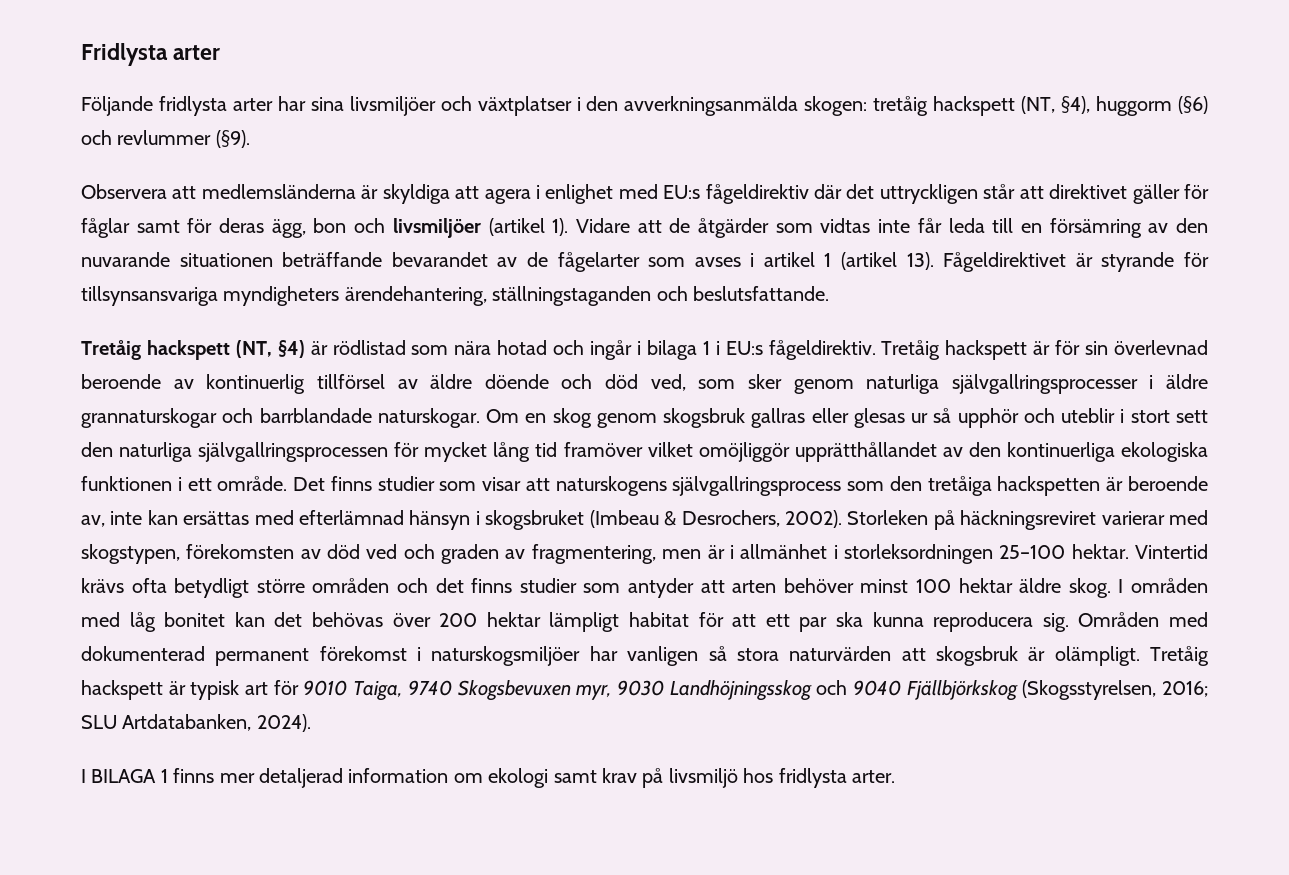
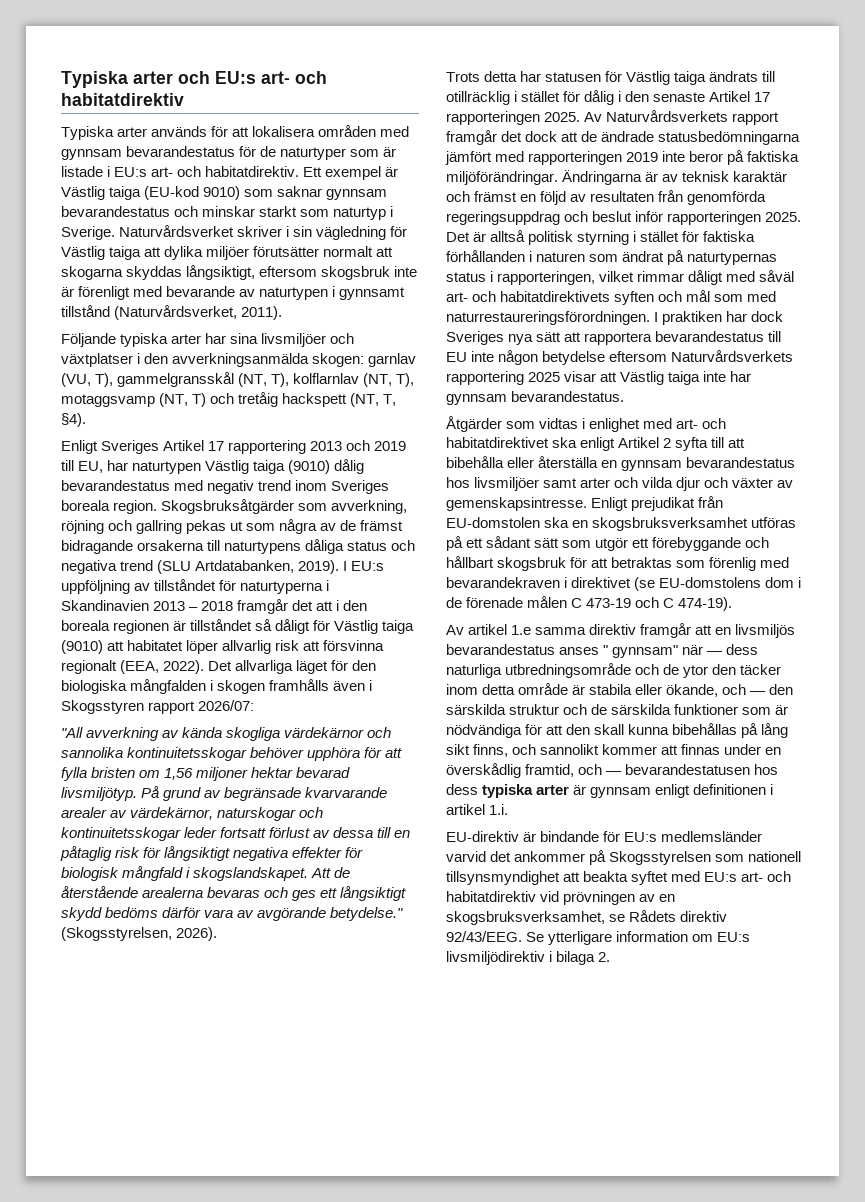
[81,43,221,66] Fridlysta arter -> [61,71,327,88] [61,93,184,106] [61,125,410,140] [61,146,397,160] [61,166,399,180] [61,186,388,200] [61,206,394,220] [61,225,408,240] [61,246,394,260] [61,265,418,280] [61,286,406,300] [61,305,283,320] Typiska arter och EU:s art- och habitatdirektiv // Typiska arter används för att lokalisera områden med gynnsam bevarandestatus för de naturtyper som är listade i EU:s art- och habitatdirektiv. Ett exempel är Västlig taiga (EU-kod 9010) som saknar gynnsam bevarandestatus och minskar starkt som naturtyp i Sverige. Naturvårdsverket skriver i sin vägledning för Västlig taiga att dylika miljöer förutsätter normalt att skogarna skyddas långsiktigt, eftersom skogsbruk inte är förenligt med bevarande av naturtypen i gynnsamt tillstånd (Naturvårdsverket, 2011).
[158,96,227,116] fridlysta -> [120,333,169,347] typiska
[873,96,1208,116] [81,130,250,148] [81,184,1210,204] [81,218,1208,238] [81,252,1210,272] [81,286,829,306] [81,340,1208,360] [81,374,1208,394] [81,408,1209,428] [81,442,1208,462] [81,476,1208,496] [81,510,1208,530] [81,544,1209,564] [81,578,1208,598] [81,612,1209,632] [81,646,1210,666] [81,680,1208,701] [81,714,311,732] [81,768,895,788] tretåig hackspett (NT, §4), huggorm (§6) och revlummer (§9). // Observera att medlemsländerna är skyldiga att agera i enlighet med EU:s fågeldirektiv där det uttryckligen står att direktivet gäller för fåglar samt för deras ägg, bon och livsmiljöer (artikel 1). Vidare att de åtgärder som vidtas inte får leda till en försämring av den nuvarande situationen beträffande bevarandet av de fågelarter som avses i artikel 1 (artikel 13). Fågeldirektivet är styrande för tillsynsansvariga myndigheters ärendehantering, ställningstaganden och beslutsfattande. // Tretåig hackspett (NT, §4) är rödlistad som nära hotad och ingår i bilaga 1 i EU:s fågeldirektiv. Tretåig hackspett är för sin överlevnad beroende av kontinuerlig tillförsel av äldre döende och död ved, som sker genom naturliga självgallringsprocesser i äldre grannaturskogar och barrblandade naturskogar. Om en skog genom skogsbruk gallras eller glesas ur så upphör och uteblir i stort sett den naturliga självgallringsprocessen för mycket lång tid framöver vilket omöjliggör upprätthållandet av den kontinuerliga ekologiska funktionen i ett område. Det finns studier som visar att naturskogens självgallringsprocess som den tretåiga hackspetten är beroende av, inte kan ersättas med efterlämnad hänsyn i skogsbruket (Imbeau & Desrochers, 2002). Storleken på häckningsreviret varierar med skogstypen, förekomsten av död ved och graden av fragmentering, men är i allmänhet i storleksordningen 25–100 hektar. Vintertid krävs ofta betydligt större områden och det finns studier som antyder att arten behöver minst 100 hektar äldre skog. I områden med låg bonitet kan det behövas över 200 hektar lämpligt habitat för att ett par ska kunna reproducera sig. Områden med dokumenterad permanent förekomst i naturskogsmiljöer har vanligen så stora naturvärden att skogsbruk är olämpligt. Tretåig hackspett är typisk art för 9010 Taiga, 9740 Skogsbevuxen myr, 9030 Landhöjningsskog och 9040 Fjällbjörkskog (Skogsstyrelsen, 2016; SLU Artdatabanken, 2024). // I BILAGA 1 finns mer detaljerad information om ekologi samt krav på livsmiljö hos fridlysta arter. -> [368,353,417,367] [61,372,415,387] [61,392,397,407] [61,413,86,427] [61,440,407,454] [61,459,365,474] [61,480,390,494] [61,499,408,514] [61,519,404,534] [61,539,416,554] [61,560,385,574] [61,579,330,594] [61,599,368,614] [61,619,415,634] [61,640,385,654] [61,660,377,674] [61,679,373,694] [61,700,255,714] [61,727,392,741] [61,747,403,761] [61,767,351,781] [61,786,388,801] [61,807,324,821] [61,827,411,841] [60,846,364,861] [61,866,351,881] [61,886,407,901] [61,907,404,921] [61,927,218,941] [446,71,776,85] [446,90,771,105] [446,110,780,125] [446,130,801,145] [445,150,800,165] [446,170,788,185] [446,190,767,205] [446,211,802,225] [446,230,756,245] [446,250,778,265] [446,270,795,285] [446,290,777,305] [446,311,784,325] [446,331,782,345] [446,350,794,365] [446,371,752,385] [446,391,625,405] [446,416,727,432] [446,437,746,451] [446,456,796,471] [446,477,794,491] [446,496,724,511] [446,517,797,531] [446,536,770,551] [446,556,790,571] [446,577,802,591] [446,596,733,611] [446,623,796,638] [446,644,759,658] [446,663,782,678] [446,683,794,697] [446,704,789,715] [446,723,789,738] [446,744,782,757] [446,763,779,778] [446,784,774,798] [446,804,509,815] [446,831,763,842] [446,850,802,865] [446,871,792,885] [446,891,676,905] [446,910,728,925] [446,931,751,945] [446,951,611,965] garnlav (VU, T), gammelgransskål (NT, T), kolflarnlav (NT, T), motaggsvamp (NT, T) och tretåig hackspett (NT, T, §4). // Enligt Sveriges Artikel 17 rapportering 2013 och 2019 till EU, har naturtypen Västlig taiga (9010) dålig bevarandestatus med negativ trend inom Sveriges boreala region. Skogsbruksåtgärder som avverkning, röjning och gallring pekas ut som några av de främst bidragande orsakerna till naturtypens dåliga status och negativa trend (SLU Artdatabanken, 2019). I EU:s uppföljning av tillståndet för naturtyperna i Skandinavien 2013 – 2018 framgår det att i den boreala regionen är tillståndet så dåligt för Västlig taiga (9010) att habitatet löper allvarlig risk att försvinna regionalt (EEA, 2022). Det allvarliga läget för den biologiska mångfalden i skogen framhålls även i Skogsstyren rapport 2026/07: // "All avverkning av kända skogliga värdekärnor och sannolika kontinuitetsskogar behöver upphöra för att fylla bristen om 1,56 miljoner hektar bevarad livsmiljötyp. På grund av begränsade kvarvarande arealer av värdekärnor, naturskogar och kontinuitetsskogar leder fortsatt förlust av dessa till en påtaglig risk för långsiktigt negativa effekter för biologisk mångfald i skogslandskapet. Att de återstående arealerna bevaras och ges ett långsiktigt skydd bedöms därför vara av avgörande betydelse." (Skogsstyrelsen, 2026). // Trots detta har statusen för Västlig taiga ändrats till otillräcklig i stället för dålig i den senaste Artikel 17 rapporteringen 2025. Av Naturvårdsverkets rapport framgår det dock att de ändrade statusbedömningarna jämfört med rapporteringen 2019 inte beror på faktiska miljöförändringar. Ändringarna är av teknisk karaktär och främst en följd av resultaten från genomförda regeringsuppdrag och beslut inför rapporteringen 2025. Det är alltså politisk styrning i stället för faktiska förhållanden i naturen som ändrat på naturtypernas status i rapporteringen, vilket rimmar dåligt med såväl art- och habitatdirektivets syften och mål som med naturrestaureringsförordningen. I praktiken har dock Sveriges nya sätt att rapportera bevarandestatus till EU inte någon betydelse eftersom Naturvårdsverkets rapportering 2025 visar att Västlig taiga inte har gynnsam bevarandestatus. // Åtgärder som vidtas i enlighet med art- och habitatdirektivet ska enligt Artikel 2 syfta till att bibehålla eller återställa en gynnsam bevarandestatus hos livsmiljöer samt arter och vilda djur och växter av gemenskapsintresse. Enligt prejudikat från EU-domstolen ska en skogsbruksverksamhet utföras på ett sådant sätt som utgör ett förebyggande och hållbart skogsbruk för att betraktas som förenlig med bevarandekraven i direktivet (se EU-domstolens dom i de förenade målen C 473-19 och C 474-19). // Av artikel 1.e samma direktiv framgår att en livsmiljös bevarandestatus anses " gynnsam" när — dess naturliga utbredningsområde och de ytor den täcker inom detta område är stabila eller ökande, och — den särskilda struktur och de särskilda funktioner som är nödvändiga för att den skall kunna bibehållas på lång sikt finns, och sannolikt kommer att finnas under en överskådlig framtid, och — bevarandestatusen hos dess typiska arter är gynnsam enligt definitionen i artikel 1.i. // EU-direktiv är bindande för EU:s medlemsländer varvid det ankommer på Skogsstyrelsen som nationell tillsynsmyndighet att beakta syftet med EU:s art- och habitatdirektiv vid prövningen av en skogsbruksverksamhet, se Rådets direktiv 92/43/EEG. Se ytterligare information om EU:s livsmiljödirektiv i bilaga 2.

